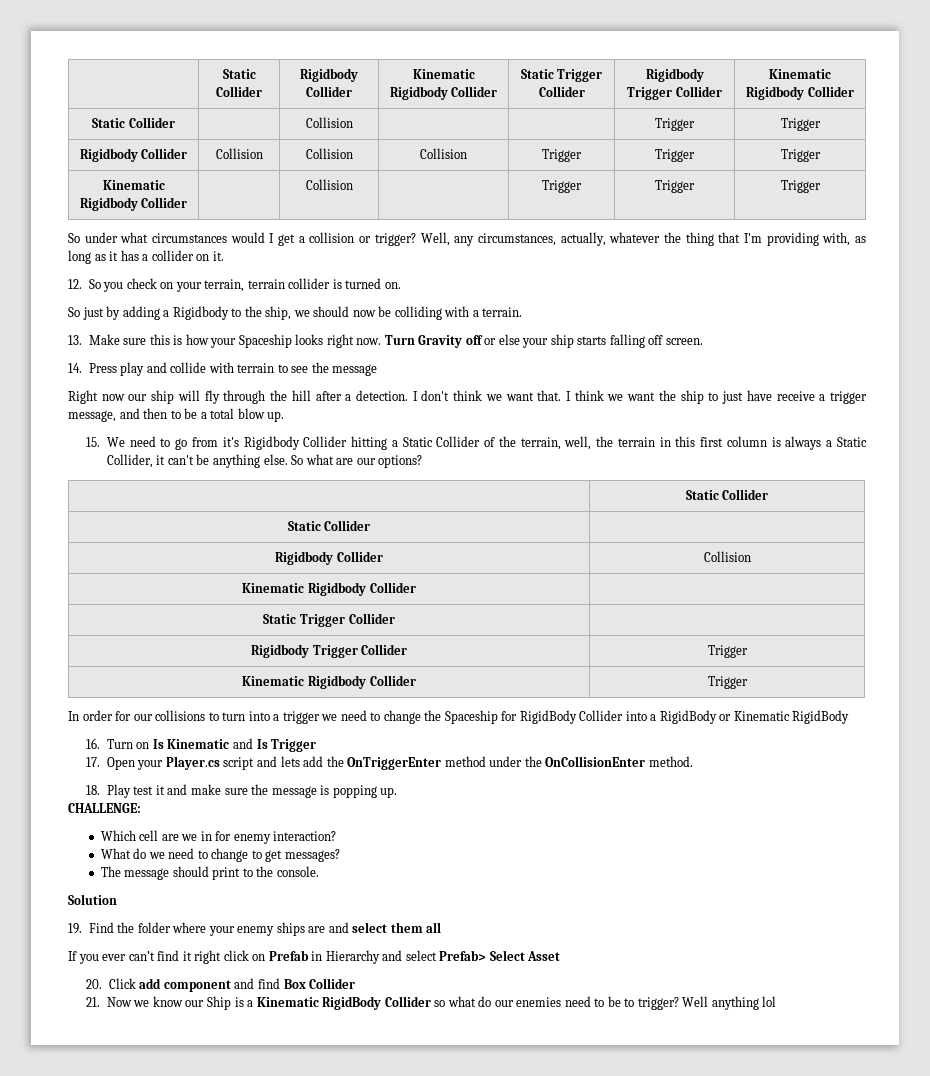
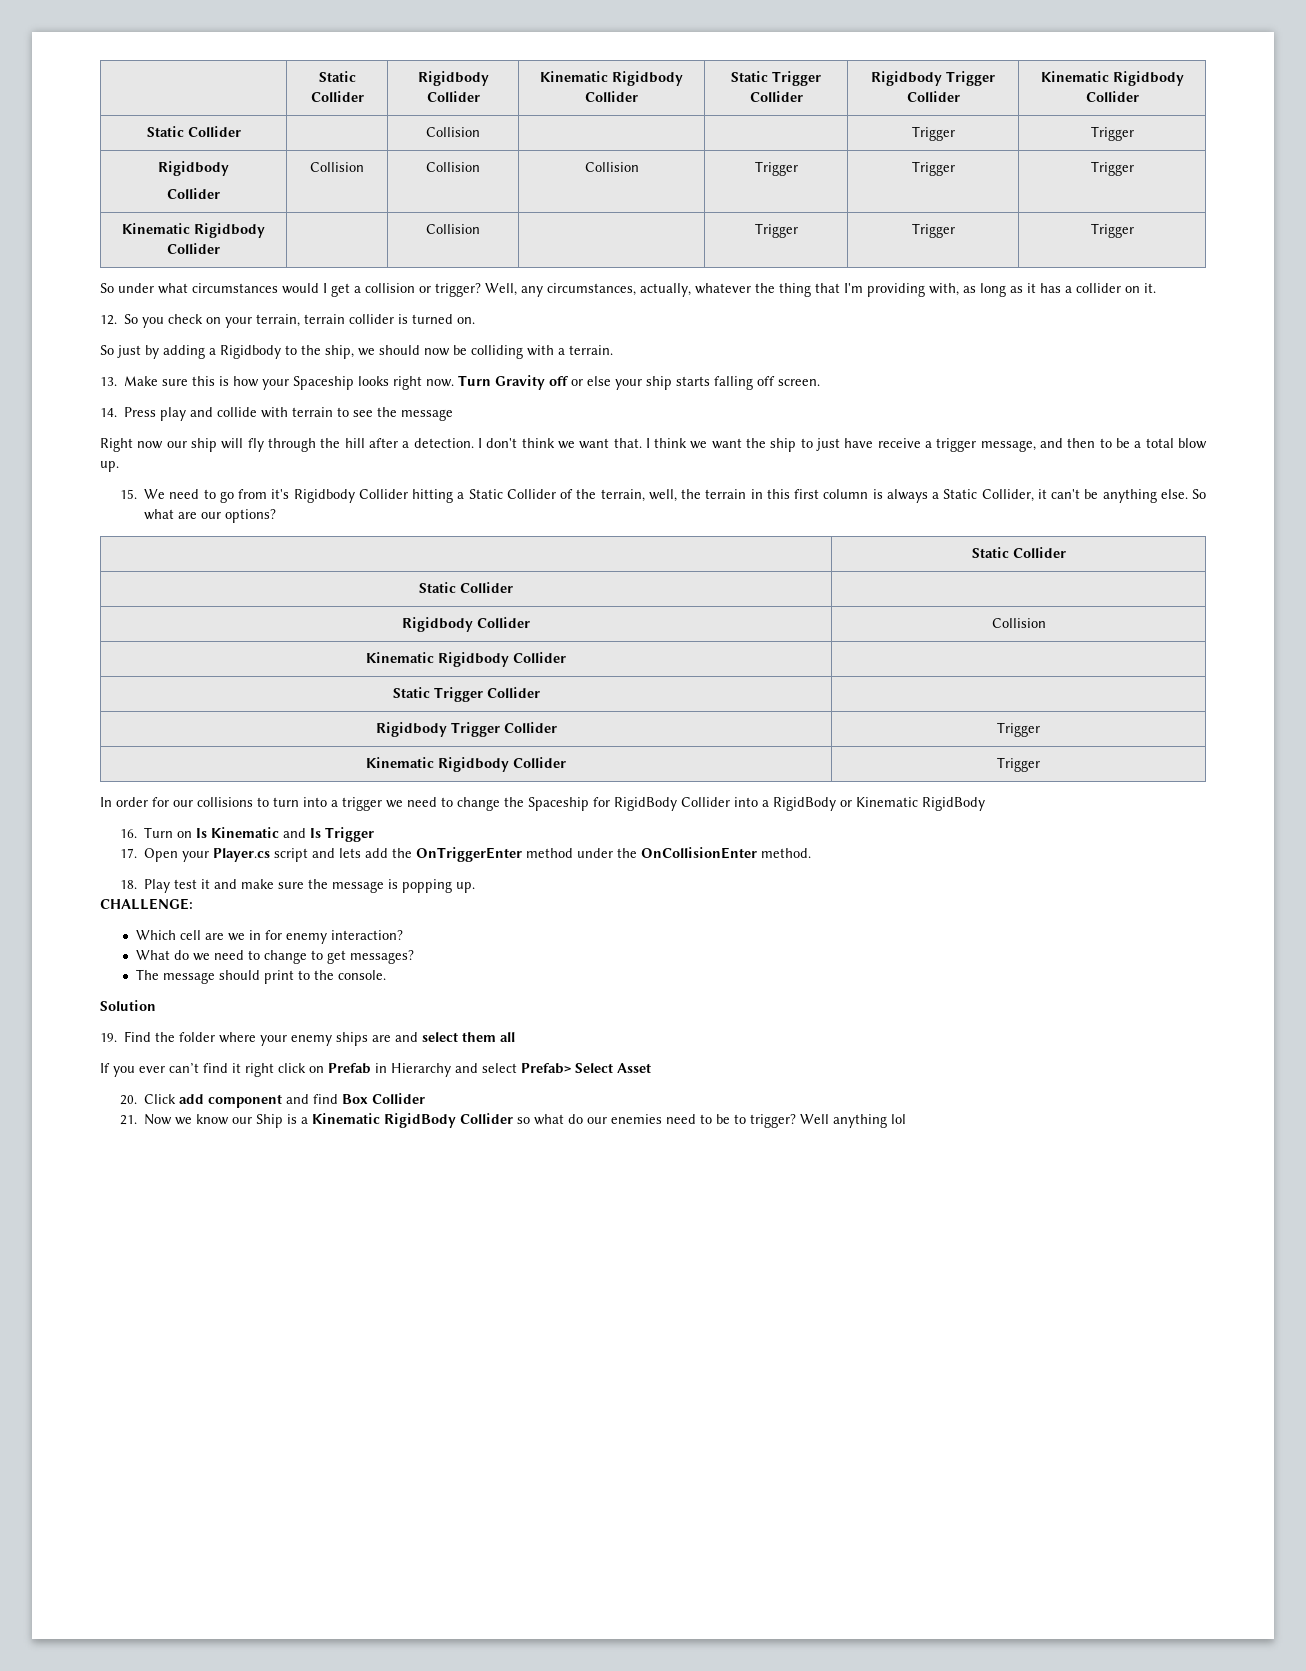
(138, 155) none -> (229, 168) //

